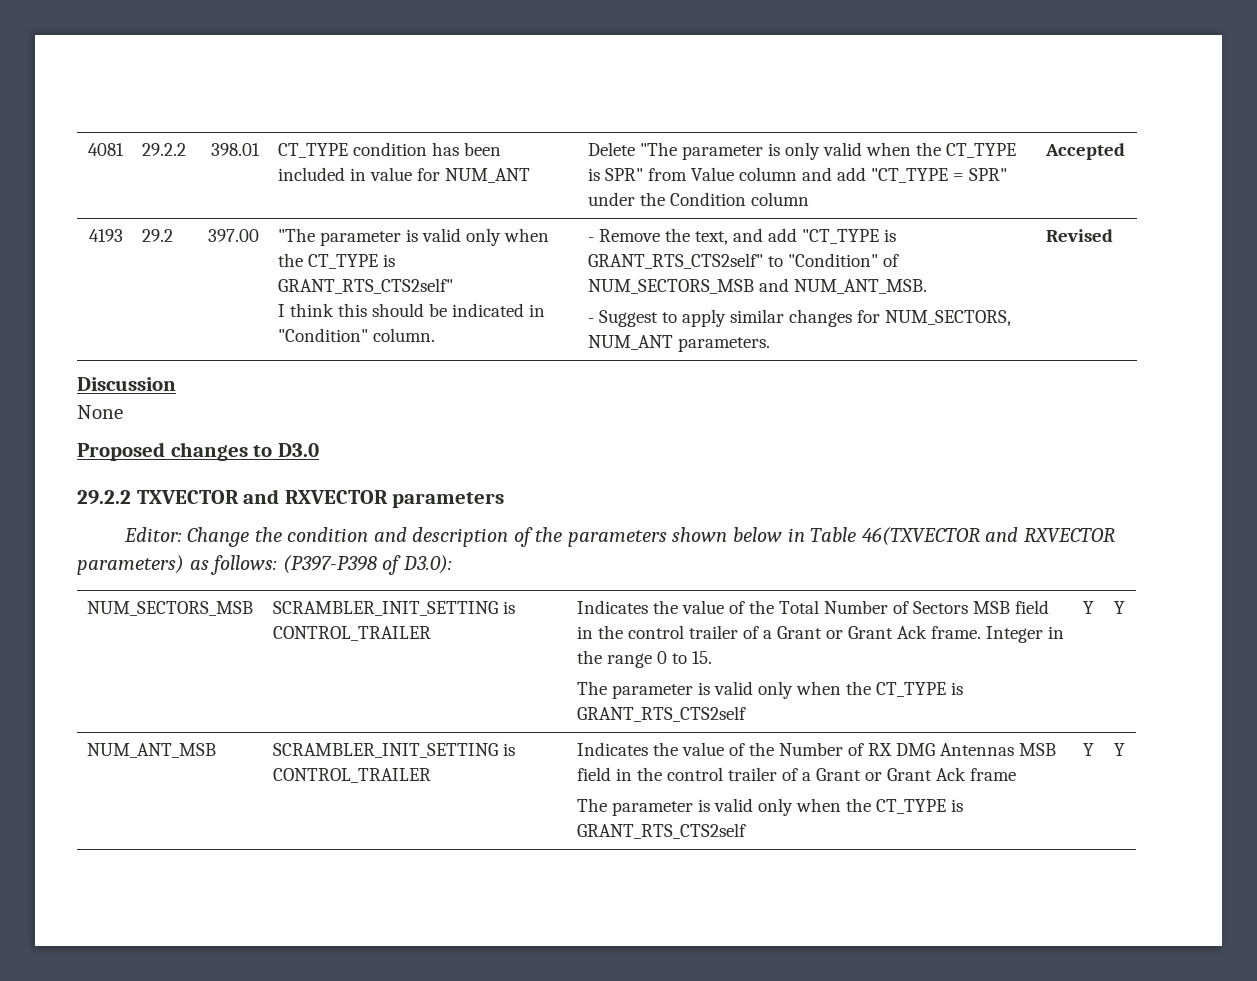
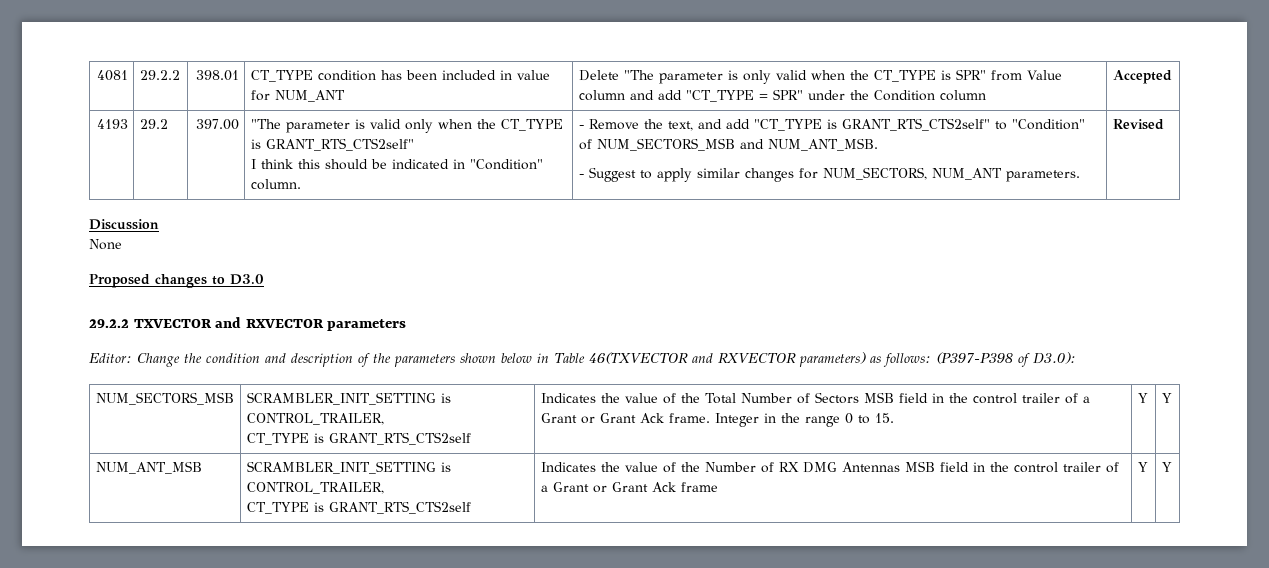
[272,626,431,641] CONTROL_TRAILER -> [246,413,384,425] [246,432,471,445] CONTROL_TRAILER, // CT_TYPE is GRANT_RTS_CTS2self
[576,681,963,699] [576,706,746,722] // The parameter is valid only when the CT_TYPE is GRANT_RTS_CTS2self -> (894, 418) none
[272,768,431,783] CONTROL_TRAILER -> [246,482,384,494] [246,501,471,514] CONTROL_TRAILER, // CT_TYPE is GRANT_RTS_CTS2self
[576,798,963,816] [576,823,746,839] // The parameter is valid only when the CT_TYPE is GRANT_RTS_CTS2self -> (718, 487) none

